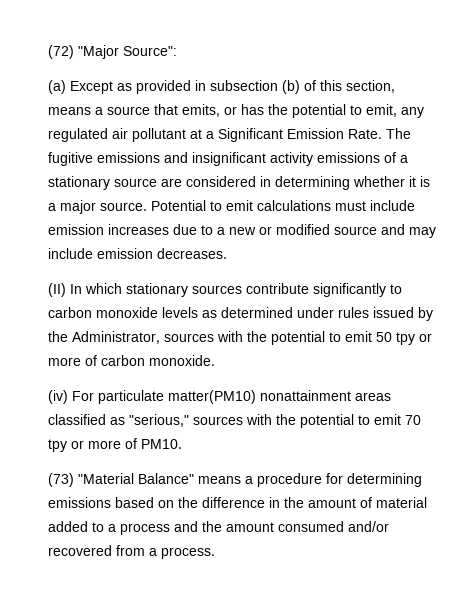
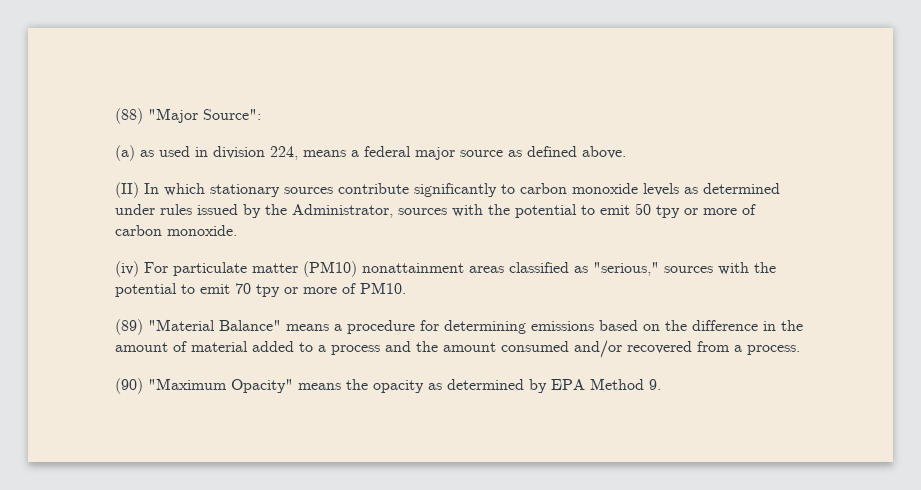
[48,45,74,59] (72) -> [115,108,143,124] (88)
[70,80,395,94] [48,104,424,118] [48,128,411,142] [48,152,408,166] [48,176,430,190] [48,200,415,214] [48,224,436,238] [48,248,227,259] Except as provided in subsection (b) of this section, means a source that emits, or has the potential to emit, any regulated air pollutant at a Significant Emission Rate. The fugitive emissions and insignificant activity emissions of a stationary source are considered in determining whether it is a major source. Potential to emit calculations must include emission increases due to a new or modified source and may include emission decreases. -> [140,146,626,160] as used in division 224, means a federal major source as defined above.
[168,390,256,404] matter(PM10) -> [252,261,357,277] matter (PM10)
[48,473,74,487] (73) -> [115,319,143,335] (89)
(215, 553) none -> [115,378,661,394] // (90) "Maximum Opacity" means the opacity as determined by EPA Method 9.

